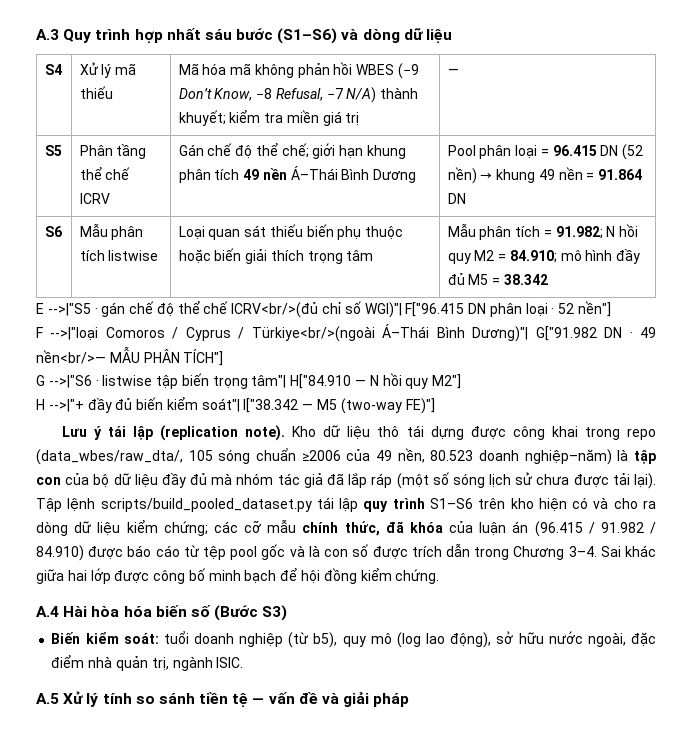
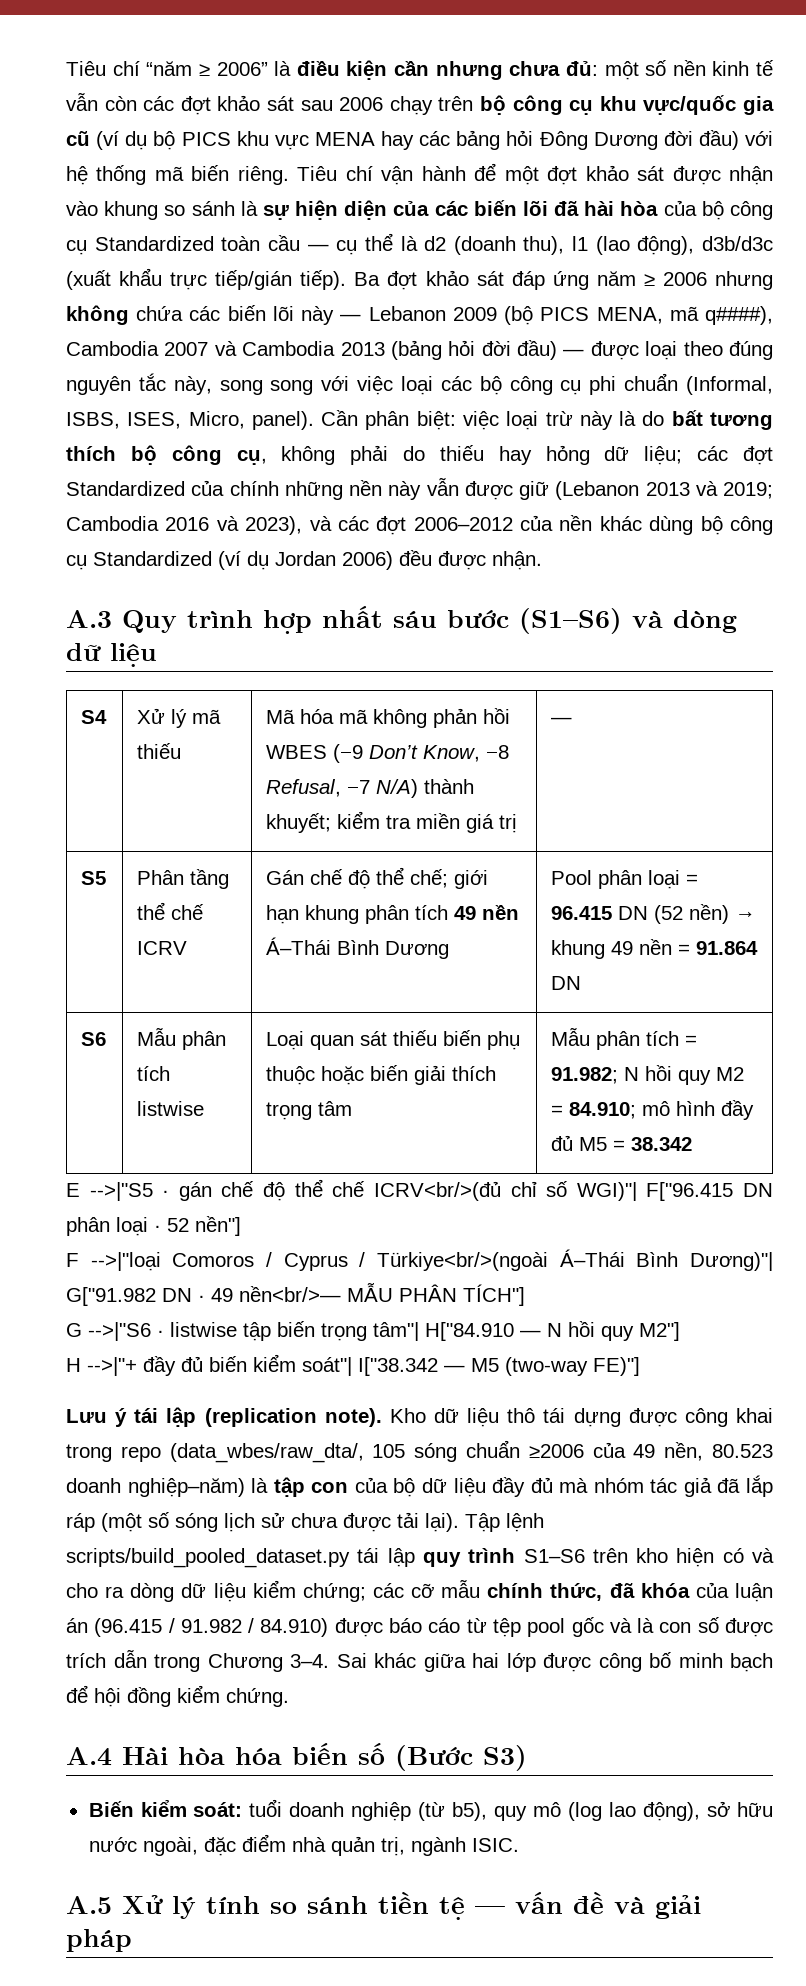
(36, 34) none -> [66,60,774,80] [66,93,775,115] [66,130,773,150] [66,163,773,185] [66,200,773,220] [66,233,773,255] [66,268,773,290] [66,305,774,325] [66,340,773,360] [66,373,773,395] [66,410,774,430] [66,445,773,465] [66,478,773,500] [66,515,773,535] [66,550,542,570] Tiêu chí “năm ≥ 2006” là điều kiện cần nhưng chưa đủ: một số nền kinh tế vẫn còn các đợt khảo sát sau 2006 chạy trên bộ công cụ khu vực/quốc gia cũ (ví dụ bộ PICS khu vực MENA hay các bảng hỏi Đông Dương đời đầu) với hệ thống mã biến riêng. Tiêu chí vận hành để một đợt khảo sát được nhận vào khung so sánh là sự hiện diện của các biến lõi đã hài hòa của bộ công cụ Standardized toàn cầu — cụ thể là d2 (doanh thu), l1 (lao động), d3b/d3c (xuất khẩu trực tiếp/gián tiếp). Ba đợt khảo sát đáp ứng năm ≥ 2006 nhưng không chứa các biến lõi này — Lebanon 2009 (bộ PICS MENA, mã q####), Cambodia 2007 và Cambodia 2013 (bảng hỏi đời đầu) — được loại theo đúng nguyên tắc này, song song với việc loại các bộ công cụ phi chuẩn (Informal, ISBS, ISES, Micro, panel). Cần phân biệt: việc loại trừ này là do bất tương thích bộ công cụ, không phải do thiếu hay hỏng dữ liệu; các đợt Standardized của chính những nền này vẫn được giữ (Lebanon 2013 và 2019; Cambodia 2016 và 2023), và các đợt 2006–2012 của nền khác dùng bộ công cụ Standardized (ví dụ Jordan 2006) đều được nhận. //

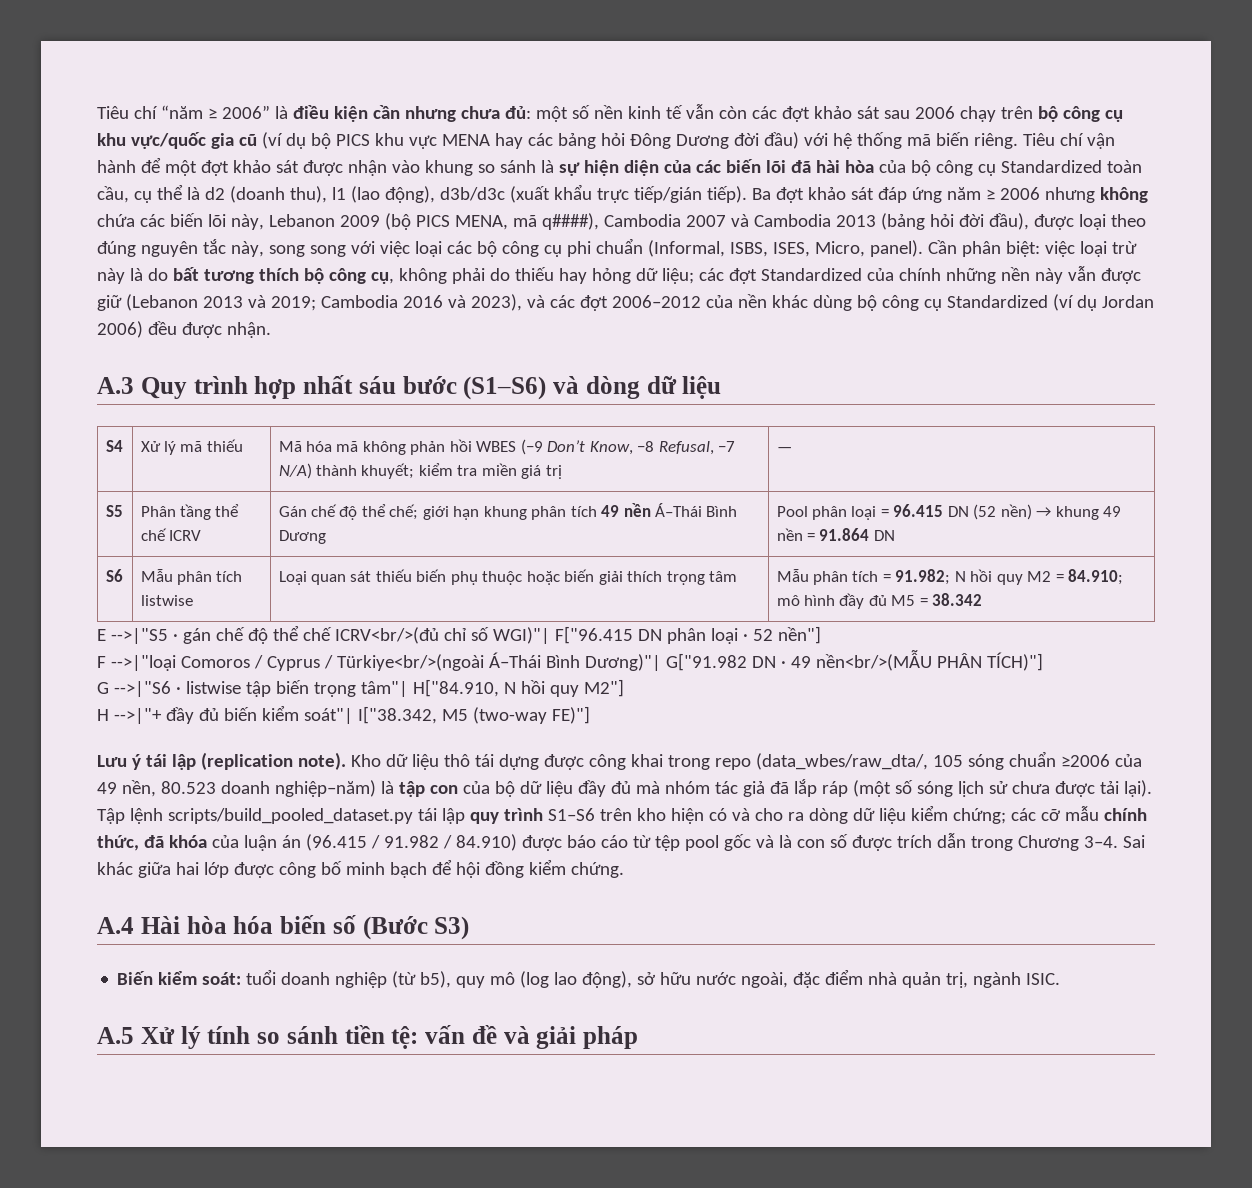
[267,235,329,251] cầu — -> [97,186,129,203] cầu,
[301,306,362,325] này — -> [230,214,264,230] này,
[517,340,585,360] đầu) — -> [988,213,1029,230] đầu),
[239,1283,525,1306] nền<br/>— MẪU PHÂN TÍCH"] -> [815,650,1043,671] nền<br/>(MẪU PHÂN TÍCH)"]
[425,1322,541,1341] H["84.910 — -> [412,679,499,697] H["84.910,
[358,1357,465,1376] I["38.342 — -> [357,706,437,724] I["38.342,
[439,1897,505,1920] tệ — -> [391,1026,419,1049] tệ:

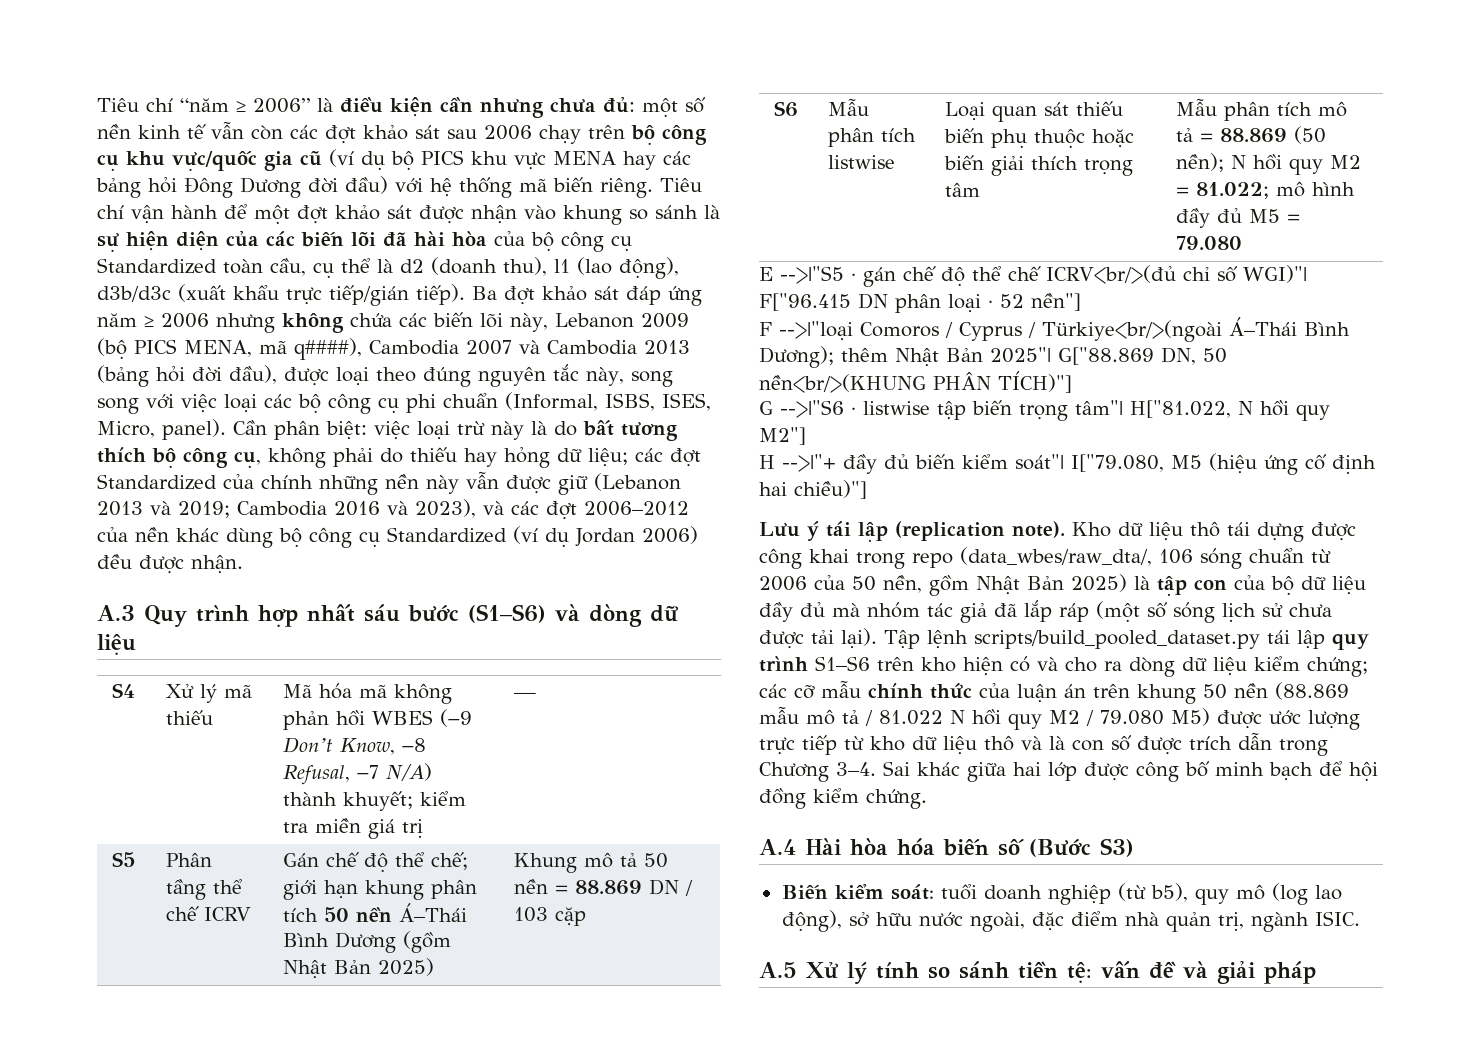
[601,505,620,517] 49 -> [323,907,349,922] 50
[776,504,1122,520] | Pool phân loại = 96.415 DN (52 nền) → khung 49 -> [402,931,451,953] [282,958,434,979] [513,852,668,873] (gồm Nhật Bản 2025) | Khung mô tả 50
[819,528,895,541] 91.864 DN -> [574,879,693,896] [513,907,586,926] 88.869 DN / 103 cặp
[882,569,951,585] = 91.982; -> [1317,101,1347,117] [1175,126,1326,144] [1175,153,1224,172] mô tả = 88.869 (50 nền);
[1068,569,1124,585] 84.910; -> [1195,182,1269,199] 81.022;
[932,593,983,606] 38.342 -> [1175,236,1242,250] 79.080
[584,650,932,671] Dương)"| G["91.982 DN · 49 nền<br/>(MẪU -> [759,346,1227,368] [759,374,926,393] Dương); thêm Nhật Bản 2025"| G["88.869 DN, 50 nền<br/>(KHUNG
[412,679,499,697] H["84.910, -> [1130,400,1231,418] H["81.022,
[357,706,590,724] I["38.342, M5 (two-way FE)"] -> [1071,453,1376,475] [759,480,867,499] I["79.080, M5 (hiệu ứng cố định hai chiều)"]
[932,755,963,767] 105 -> [1159,549,1193,564] 106
[1060,754,1142,767] [97,780,376,797] ≥2006 của 49 nền, 80.523 doanh nghiệp–năm) -> [1311,549,1331,563] [759,574,1127,596] từ 2006 của 50 nền, gồm Nhật Bản 2025)
[97,834,751,851] thức, đã khóa của luận án (96.415 / 91.982 / 84.910) được báo cáo từ tệp pool gốc -> [930,682,1349,704] [759,706,1360,730] [759,735,1014,755] thức của luận án trên khung 50 nền (88.869 mẫu mô tả / 81.022 N hồi quy M2 / 79.080 M5) được ước lượng trực tiếp từ kho dữ liệu thô

